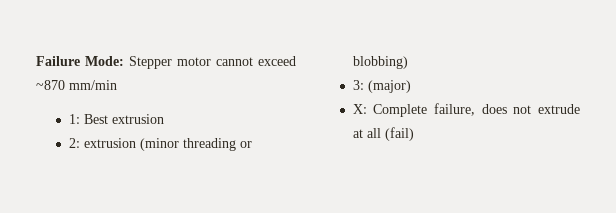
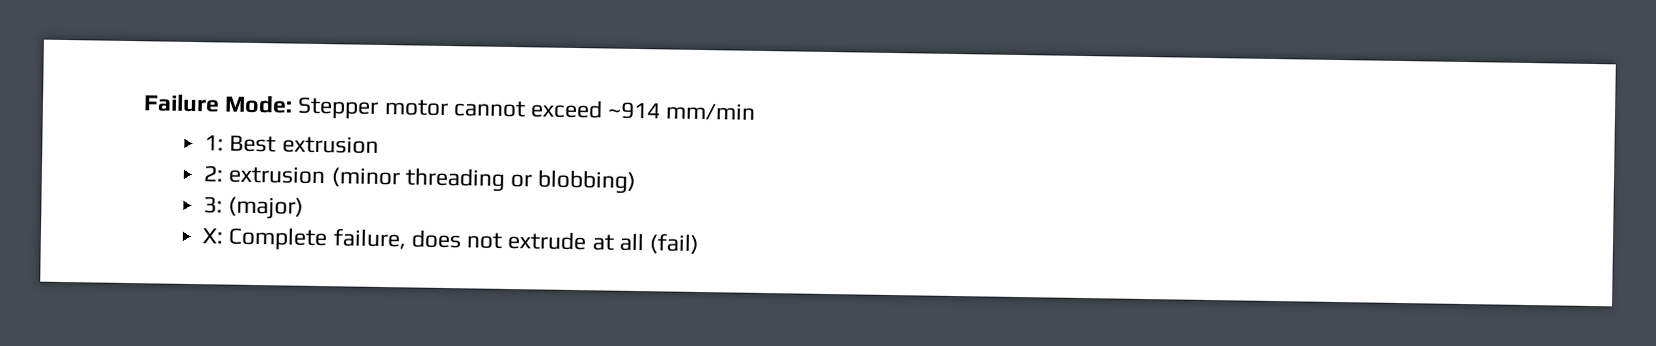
[36,80,65,90] ~870 -> [607,101,662,120] ~914

